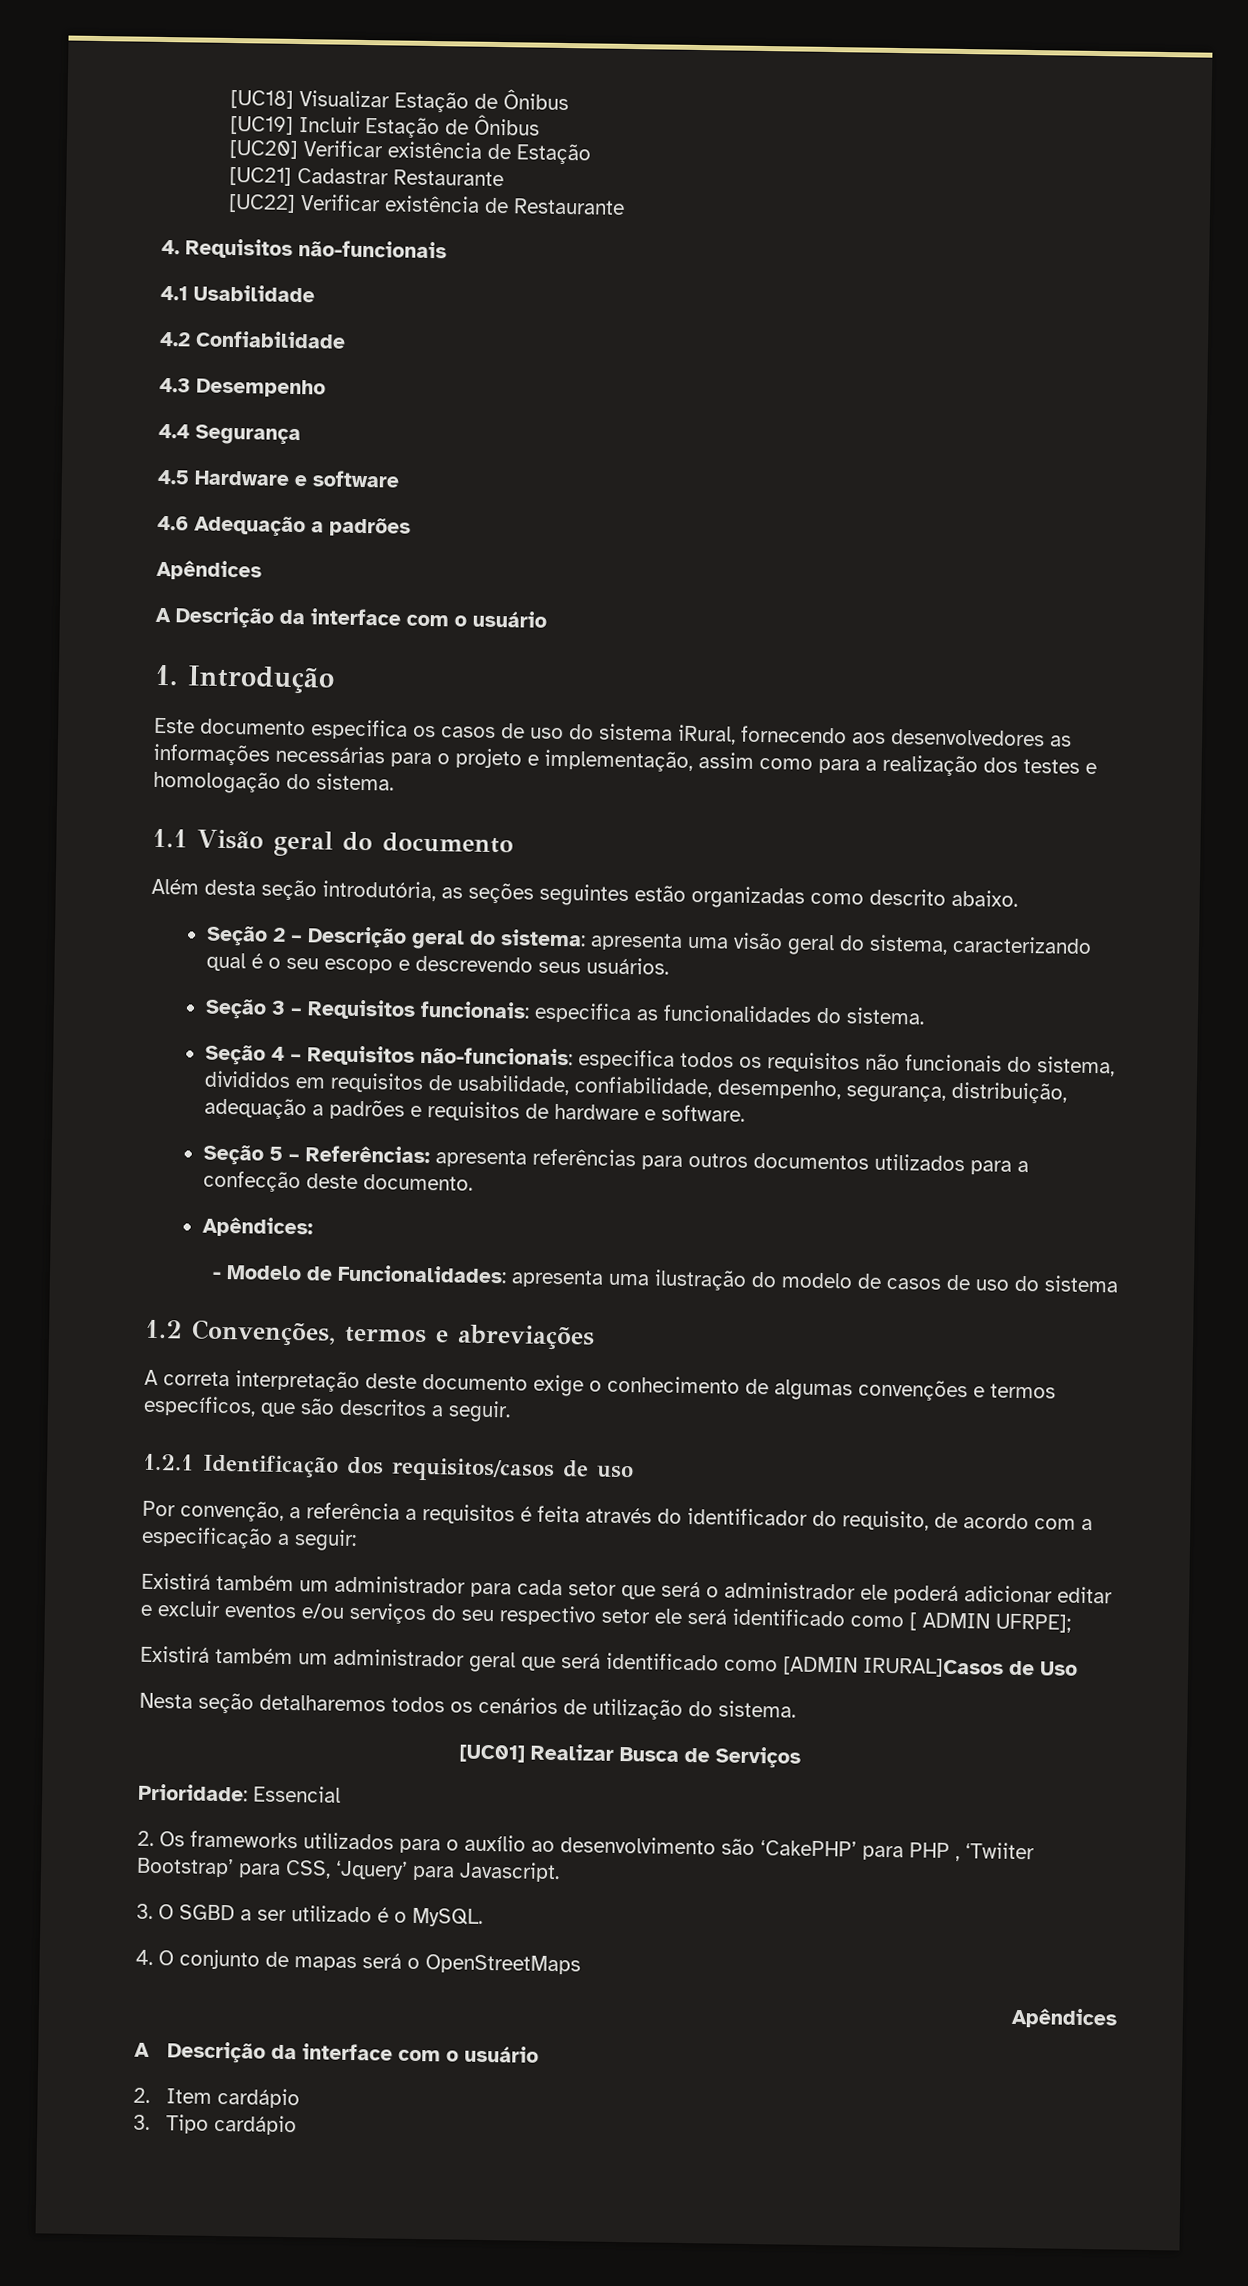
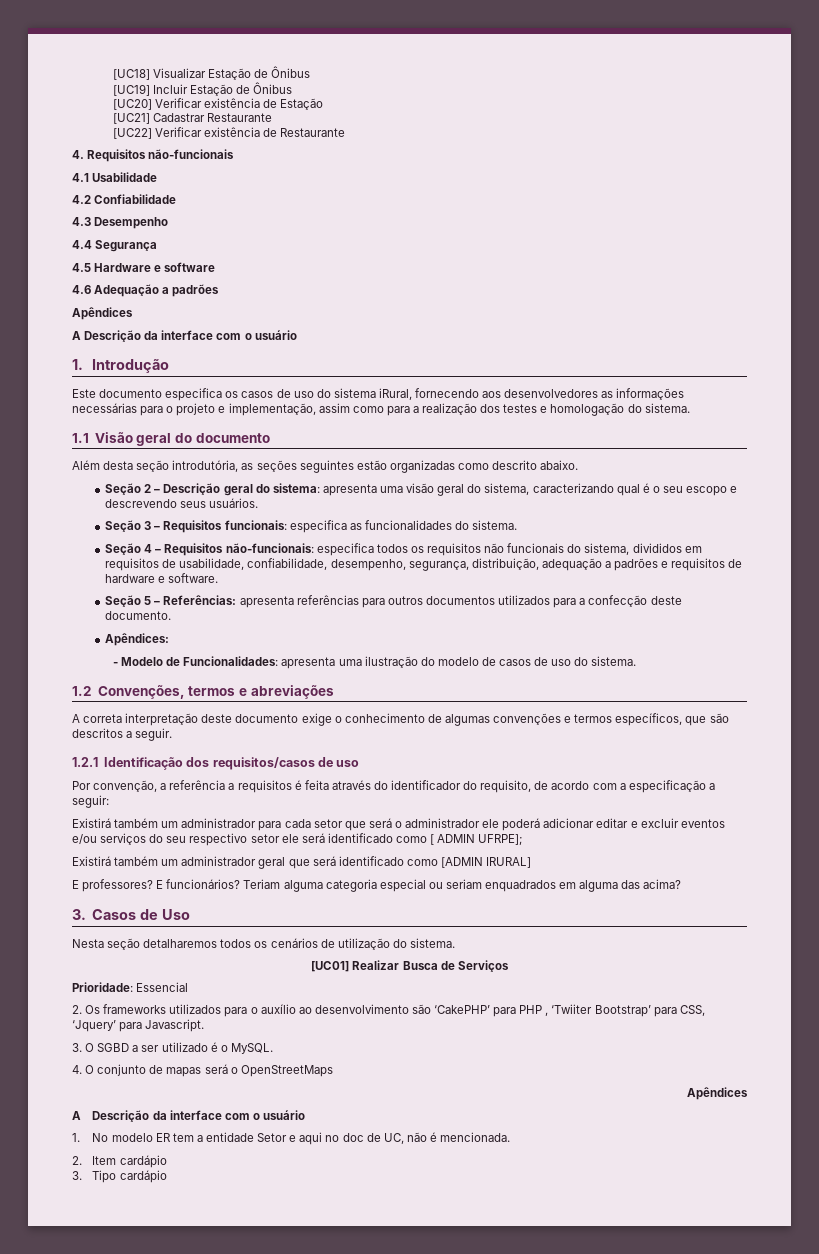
[1043,1275,1119,1293] sistema -> [591,656,637,666] sistema.
[863,1657,1004,1678] IRURAL]Casos -> [486,857,532,868] [72,879,682,892] [72,909,137,920] IRURAL] // E professores? E funcionários? Teriam alguma categoria especial ou seriam enquadrados em alguma das acima? // 3. Casos
(540, 2054) none -> [72,1132,511,1145] // 1. No modelo ER tem a entidade Setor e aqui no doc de UC, não é mencionada.

